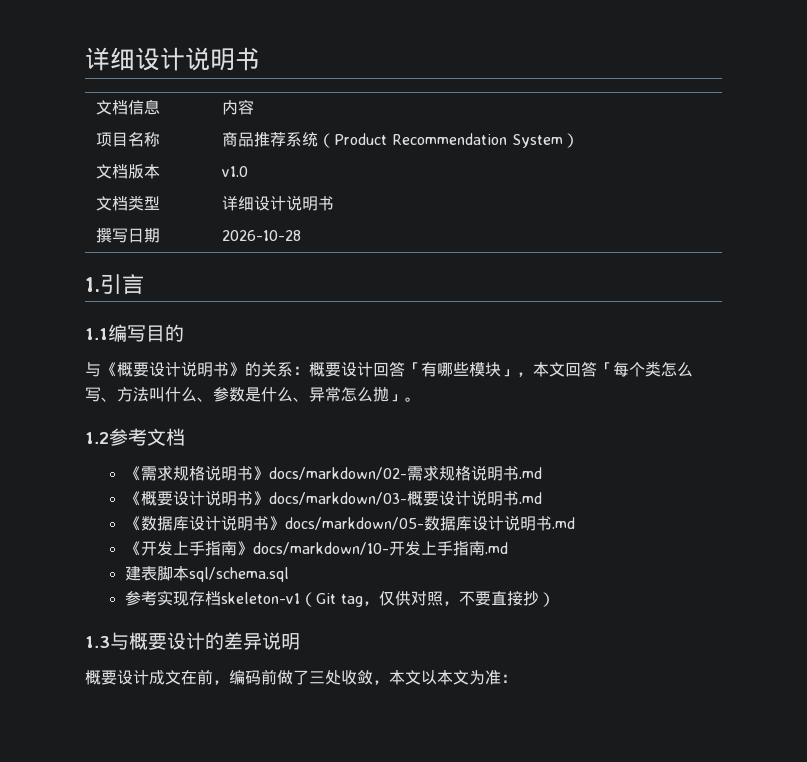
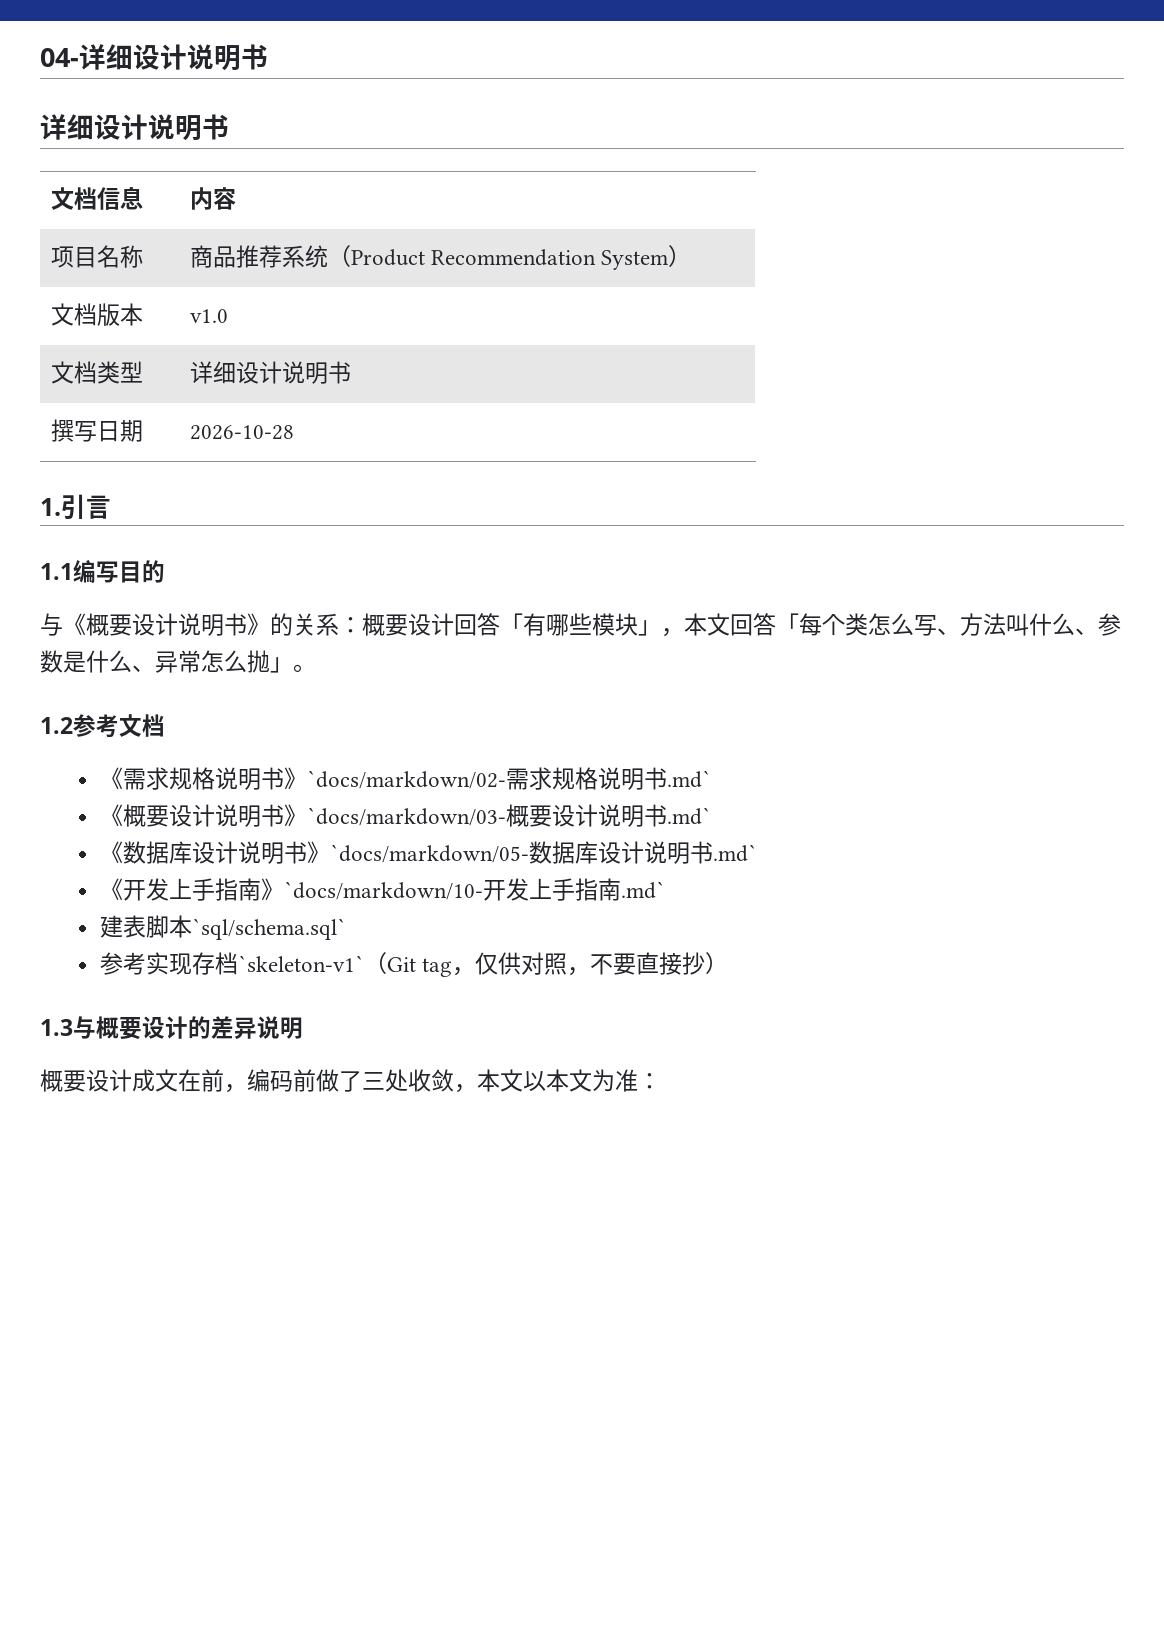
(85, 59) none -> [40,44,268,71] 04-详细设计说明书 //
[268,465,542,481] [124,490,542,506] docs/markdown/02-需求规格说明书.md // 《概要设计说明书》docs/markdown/03-概要设计说明书.md -> [306,767,711,790] [99,804,711,827] `docs/markdown/02-需求规格说明书.md` // 《概要设计说明书》`docs/markdown/03-概要设计说明书.md`
[284,515,575,531] docs/markdown/05-数据库设计说明书.md -> [329,841,757,864] `docs/markdown/05-数据库设计说明书.md`
[252,541,508,556] docs/markdown/10-开发上手指南.md -> [283,878,665,901] `docs/markdown/10-开发上手指南.md`
[188,567,289,582] sql/schema.sql -> [191,918,346,940] `sql/schema.sql`
[220,592,300,604] skeleton-v1 -> [237,955,364,972] `skeleton-v1`

